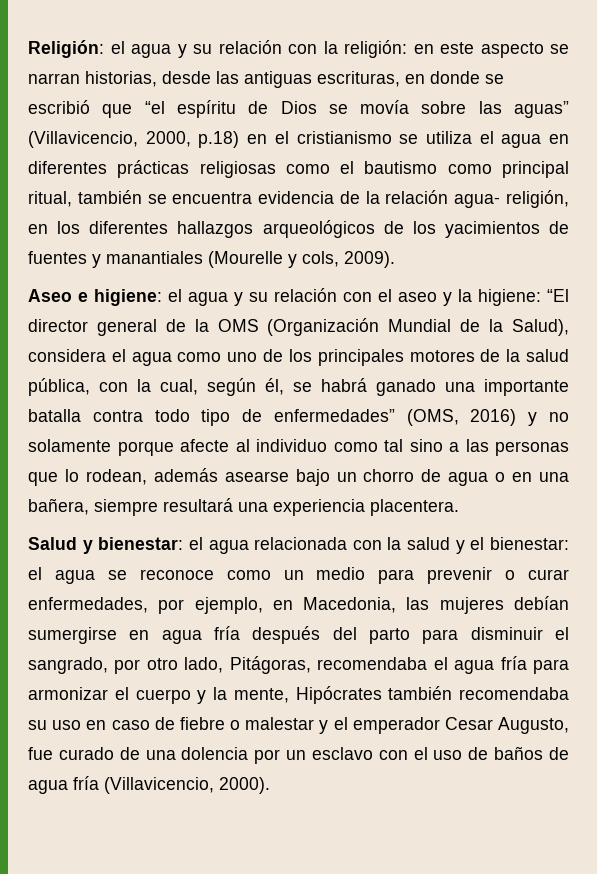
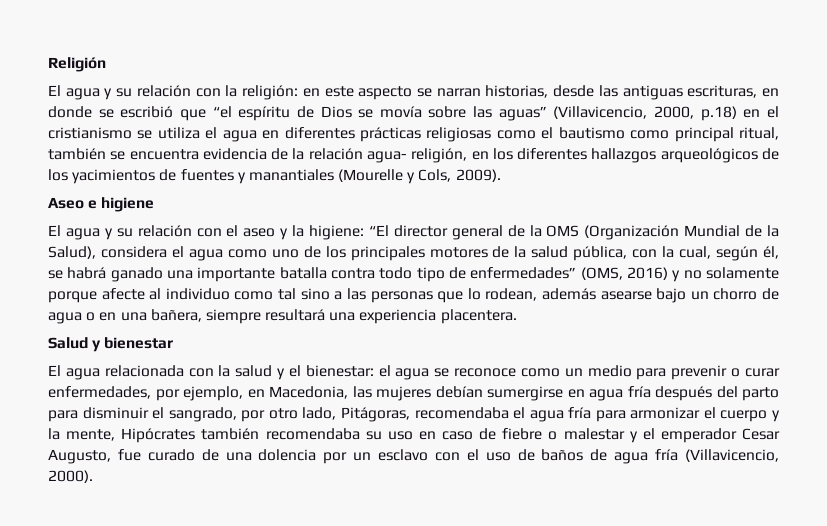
[28,40,125,58] Religión: el -> [48,57,106,72] [48,85,61,96] Religión // El
[302,251,339,267] cols, -> [418,169,452,182] Cols,
[94,289,182,306] higiene: el -> [101,197,155,212] [48,225,61,236] higiene // El
[98,537,203,550] bienestar: el -> [104,337,174,349] [48,365,61,376] bienestar // El

